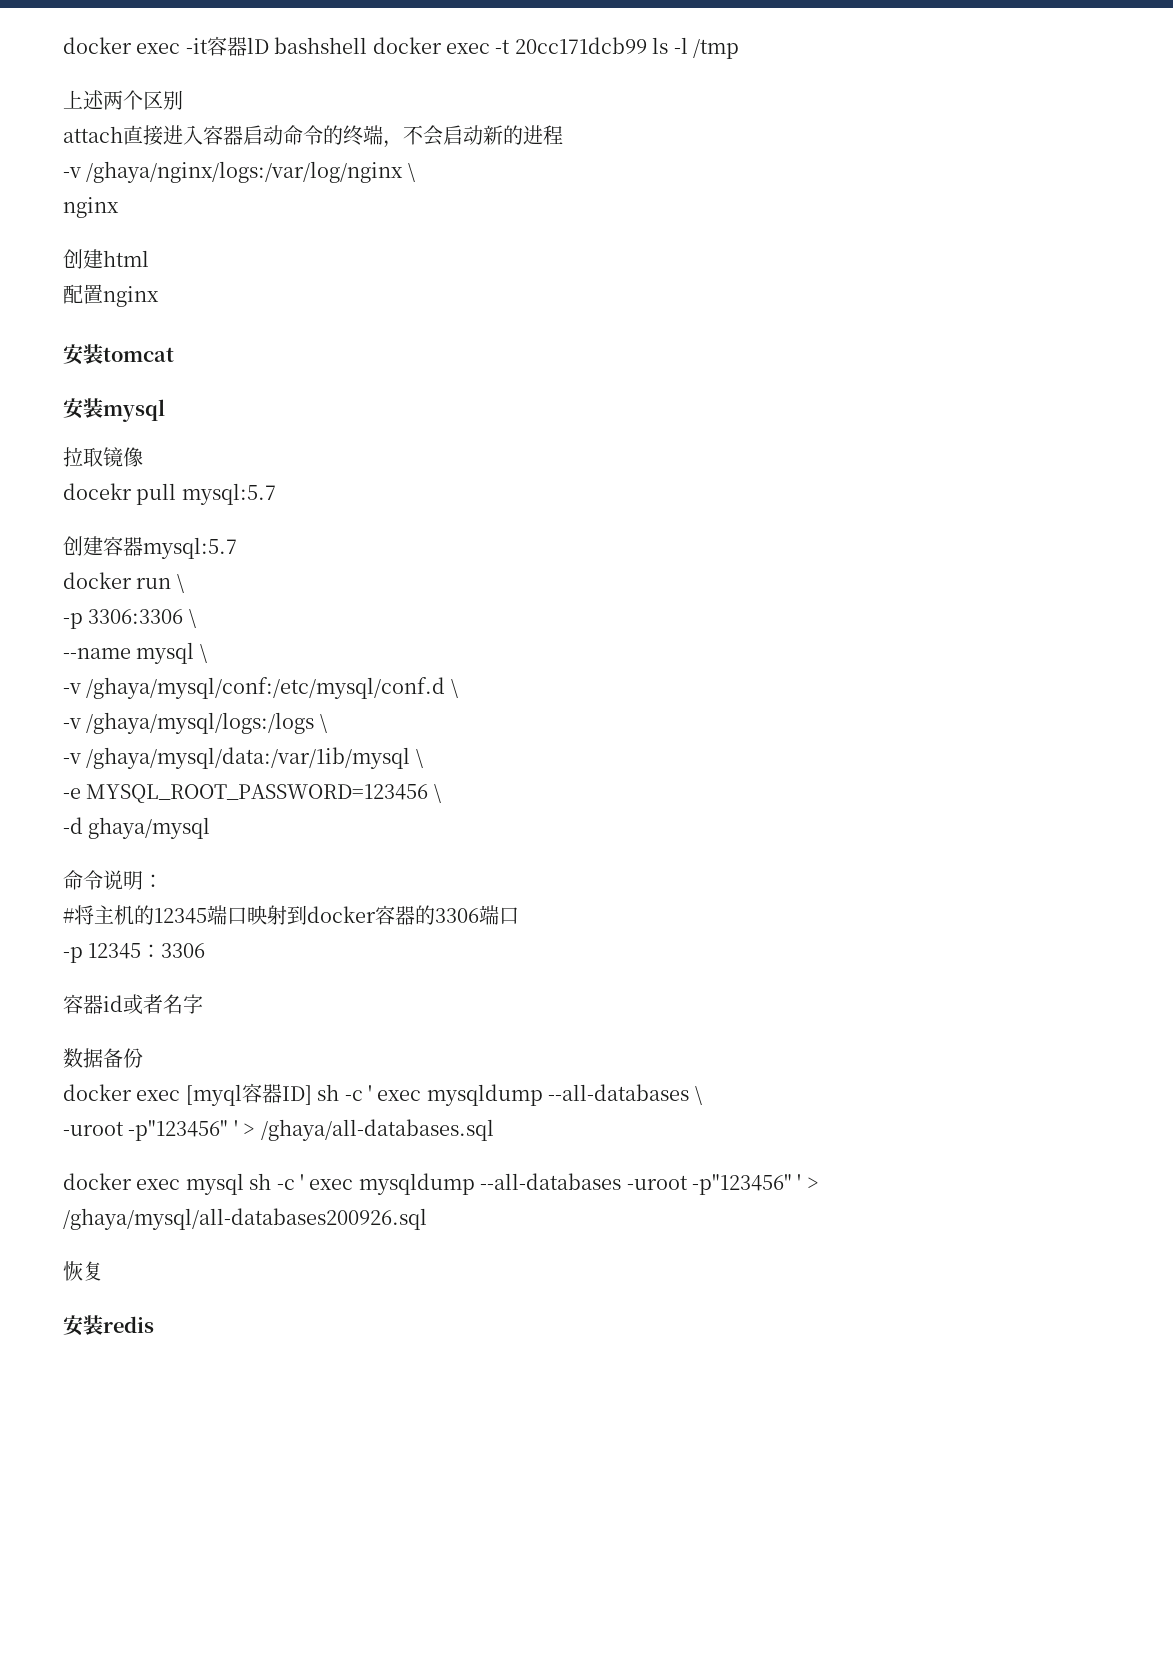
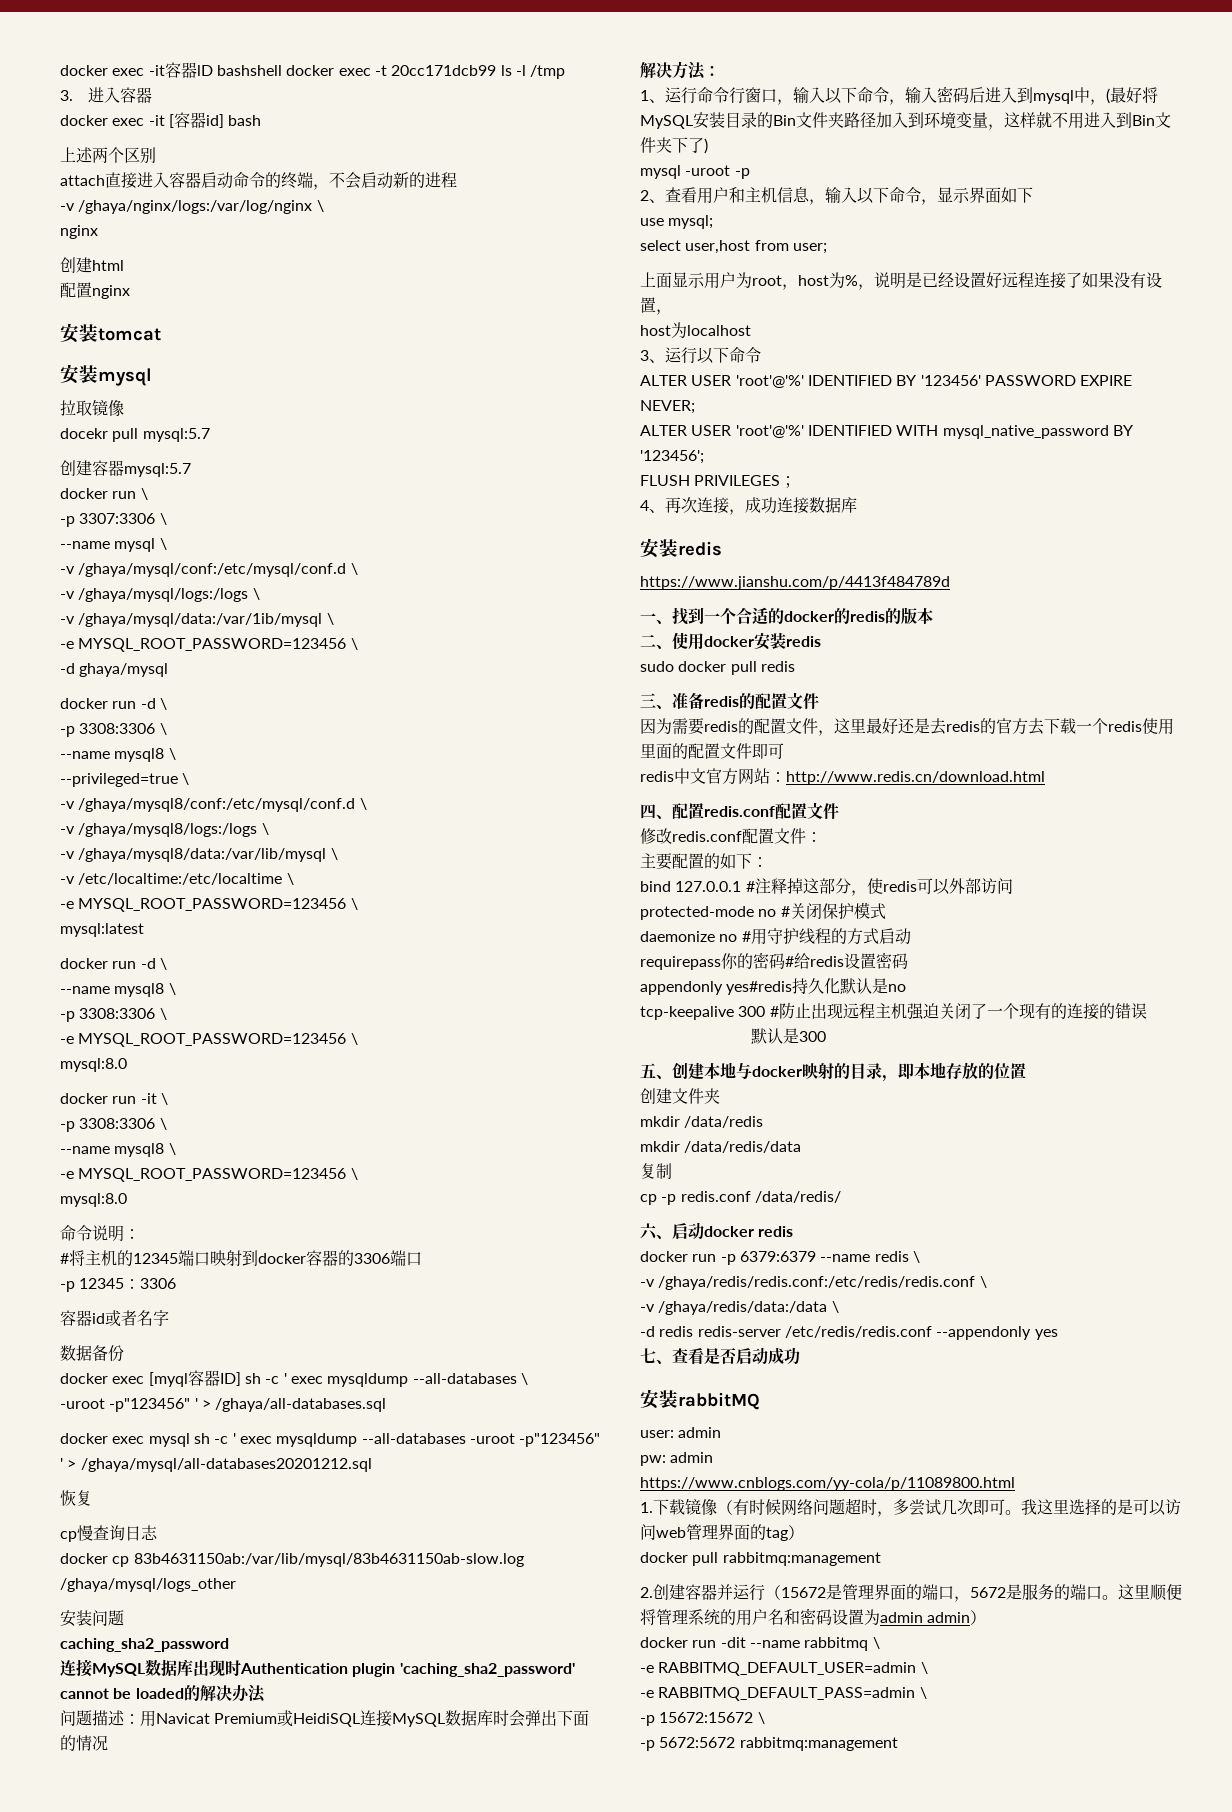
(739, 49) none -> [60,87,152,103] [60,112,262,128] // 3.进入容器 // docker exec -it [容器id] bash
[88,609,184,624] 3306:3306 -> [79,513,156,524] 3307:3306
(211, 828) none -> [60,698,167,710] [60,723,167,737] [60,748,176,762] [60,773,190,787] [60,798,367,812] [60,823,269,837] [60,848,338,862] [60,873,294,885] [60,898,358,912] [60,923,144,937] [60,958,167,970] [60,983,176,997] [60,1008,167,1022] [60,1033,358,1047] [60,1058,127,1072] [60,1093,168,1105] [60,1118,167,1132] [60,1143,176,1157] [60,1168,358,1182] [60,1193,127,1207] // docker run -d \ // -p 3308:3306 \ // --name mysql8 \ // --privileged=true \ // -v /ghaya/mysql8/conf:/etc/mysql/conf.d \ // -v /ghaya/mysql8/logs:/logs \ // -v /ghaya/mysql8/data:/var/lib/mysql \ // -v /etc/localtime:/etc/localtime \ // -e MYSQL_ROOT_PASSWORD=123456 \ // mysql:latest // docker run -d \ // --name mysql8 \ // -p 3308:3306 \ // -e MYSQL_ROOT_PASSWORD=123456 \ // mysql:8.0 // docker run -it \ // -p 3308:3306 \ // --name mysql8 \ // -e MYSQL_ROOT_PASSWORD=123456 \ // mysql:8.0
[63,1208,427,1230] /ghaya/mysql/all-databases200926.sql -> [80,1458,372,1472] /ghaya/mysql/all-databases20201212.sql
[63,1315,154,1336] 安装redis -> [60,1525,158,1542] [60,1553,524,1567] [60,1578,236,1592] [60,1610,124,1627] [60,1638,229,1652] [60,1659,575,1677] [60,1685,266,1703] [60,1710,590,1727] [60,1735,108,1751] [640,61,720,80] [640,86,1158,105] [640,112,1171,130] [640,137,708,154] [640,165,750,179] [640,187,1033,205] [640,215,714,229] [640,240,827,254] [640,272,1162,290] [640,297,672,315] [640,322,751,338] [640,347,761,364] [640,375,1133,388] [640,400,695,414] [640,425,1133,439] [640,450,704,464] [640,475,797,488] [640,497,857,515] [640,538,722,558] [640,576,950,590] [640,607,933,625] [640,632,821,650] [640,661,795,675] [640,692,819,710] [640,718,1174,736] [640,743,784,759] [640,768,1045,785] [640,802,839,820] [640,828,822,844] [640,853,768,870] [640,878,1013,896] [640,902,886,920] [640,928,911,945] [640,952,908,970] [640,978,907,995] [640,1002,1147,1020] [751,1028,827,1044] [640,1062,1026,1082] [640,1088,720,1104] [640,1116,764,1128] [640,1141,802,1153] [640,1163,672,1179] [640,1191,841,1205] [640,1222,794,1240] [640,1251,920,1265] [640,1276,987,1290] [640,1301,839,1315] [640,1326,1058,1340] [640,1347,800,1365] [640,1389,760,1410] [640,1427,722,1438] [640,1452,714,1466] [640,1477,1015,1491] [640,1498,1181,1517] [640,1524,804,1541] [640,1552,881,1566] [640,1584,1182,1602] [640,1608,987,1626] [640,1637,880,1651] [640,1662,928,1676] [640,1687,927,1701] [640,1712,765,1726] [640,1737,898,1751] cp慢查询日志 // docker cp 83b4631150ab:/var/lib/mysql/83b4631150ab-slow.log /ghaya/mysql/logs_other // 安装问题 // caching_sha2_password // 连接MySQL数据库出现时Authentication plugin 'caching_sha2_password' cannot be loaded的解决办法 // 问题描述：用Navicat Premium或HeidiSQL连接MySQL数据库时会弹出下面的情况 // 解决方法： // 1、运行命令行窗口，输入以下命令，输入密码后进入到mysql中，(最好将MySQL安装目录的Bin文件夹路径加入到环境变量，这样就不用进入到Bin文件夹下了) // mysql -uroot -p // 2、查看用户和主机信息，输入以下命令，显示界面如下 // use mysql; // select user,host from user; // 上面显示用户为root，host为%，说明是已经设置好远程连接了如果没有设置， // host为localhost // 3、运行以下命令 // ALTER USER 'root'@'%' IDENTIFIED BY '123456' PASSWORD EXPIRE NEVER; // ALTER USER 'root'@'%' IDENTIFIED WITH mysql_native_password BY '123456'; // FLUSH PRIVILEGES； // 4、再次连接，成功连接数据库 // 安装redis // https://www.jianshu.com/p/4413f484789d // 一、找到一个合适的docker的redis的版本 // 二、使用docker安装redis // sudo docker pull redis // 三、准备redis的配置文件 // 因为需要redis的配置文件，这里最好还是去redis的官方去下载一个redis使用里面的配置文件即可 // redis中文官方网站：http://www.redis.cn/download.html // 四、配置redis.conf配置文件 // 修改redis.conf配置文件： // 主要配置的如下： // bind 127.0.0.1 #注释掉这部分，使redis可以外部访问 // protected-mode no #关闭保护模式 // daemonize no #用守护线程的方式启动 // requirepass你的密码#给redis设置密码 // appendonly yes#redis持久化默认是no // tcp-keepalive 300 #防止出现远程主机强迫关闭了一个现有的连接的错误 // 默认是300 // 五、创建本地与docker映射的目录，即本地存放的位置 // 创建文件夹 // mkdir /data/redis // mkdir /data/redis/data // 复制 // cp -p redis.conf /data/redis/ // 六、启动docker redis // docker run -p 6379:6379 --name redis \ // -v /ghaya/redis/redis.conf:/etc/redis/redis.conf \ // -v /ghaya/redis/data:/data \ // -d redis redis-server /etc/redis/redis.conf --appendonly yes // 七、查看是否启动成功 // 安装rabbitMQ // user: admin // pw: admin // https://www.cnblogs.com/yy-cola/p/11089800.html // 1.下载镜像（有时候网络问题超时，多尝试几次即可。我这里选择的是可以访问web管理界面的tag） // docker pull rabbitmq:management // 2.创建容器并运行（15672是管理界面的端口，5672是服务的端口。这里顺便将管理系统的用户名和密码设置为admin admin） // docker run -dit --name rabbitmq \ // -e RABBITMQ_DEFAULT_USER=admin \ // -e RABBITMQ_DEFAULT_PASS=admin \ // -p 15672:15672 \ // -p 5672:5672 rabbitmq:management

